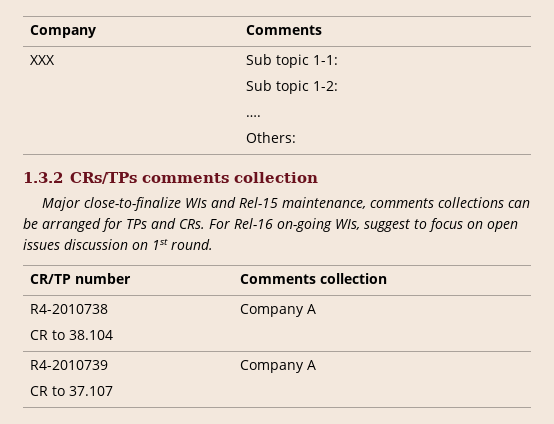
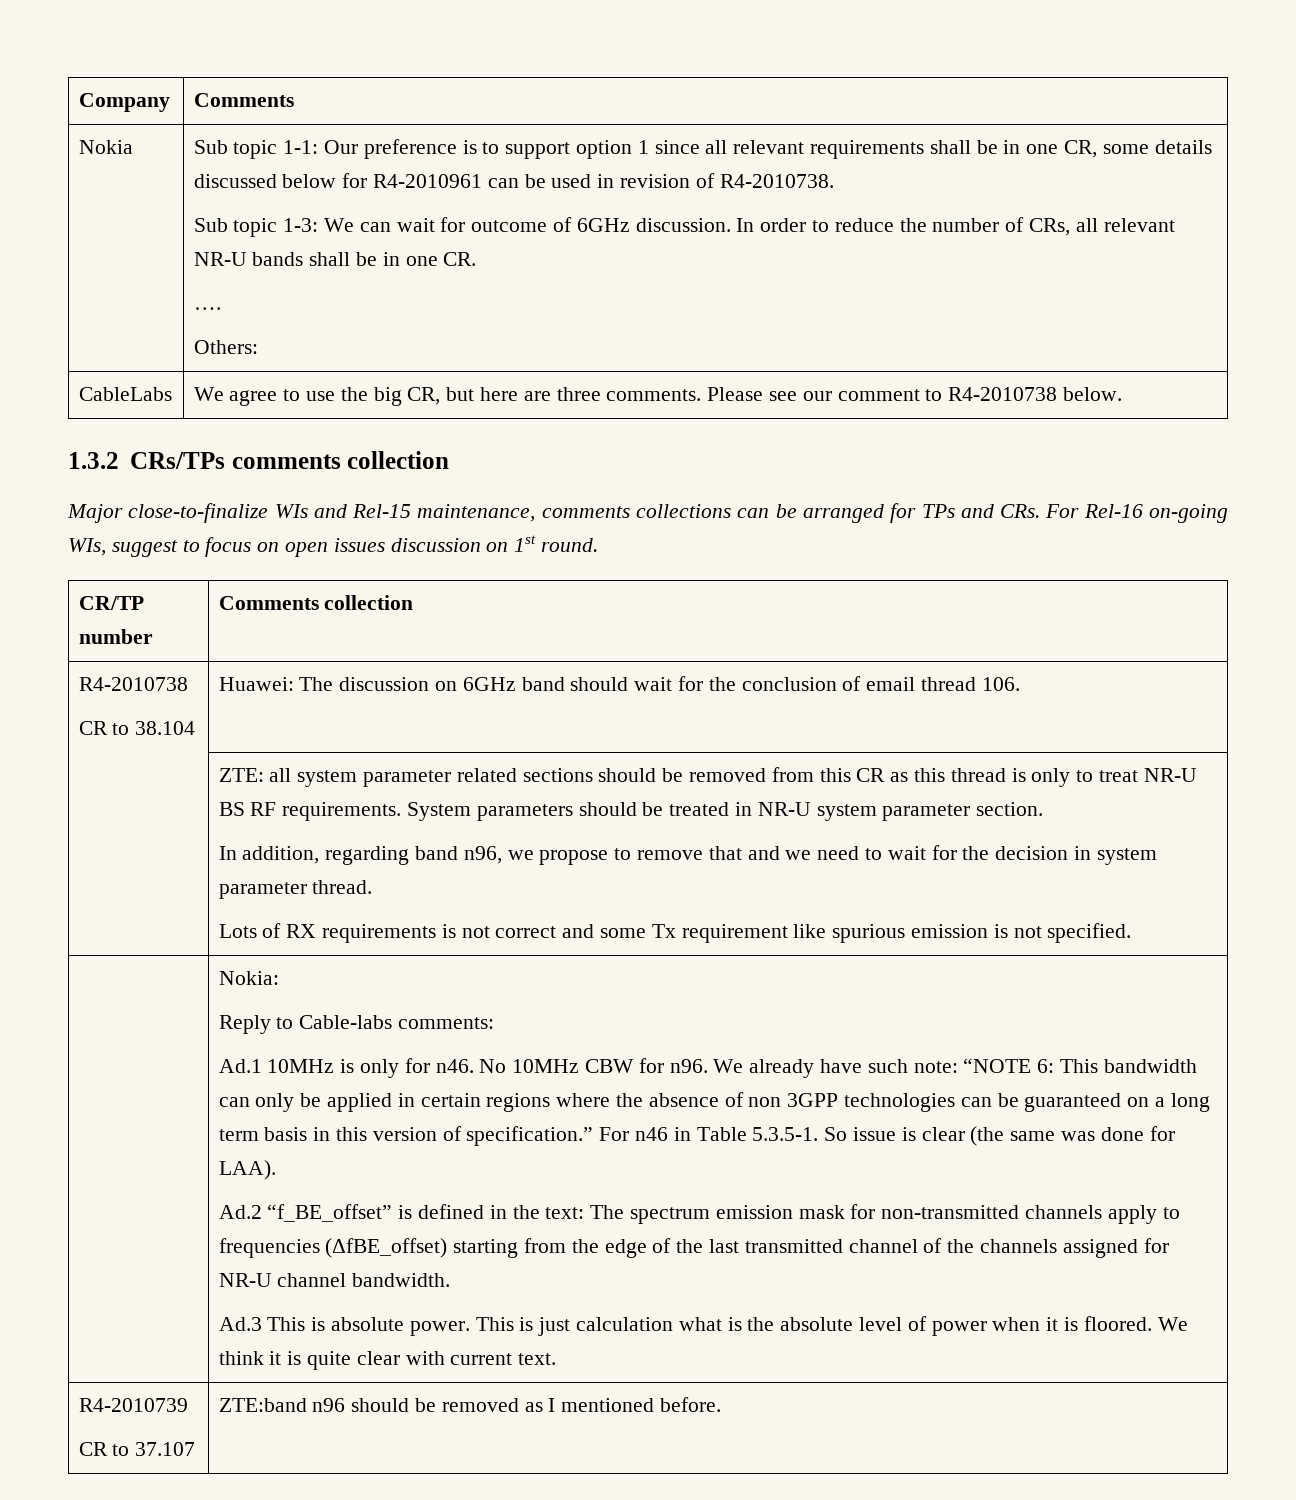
[30,55,56,65] XXX -> [78,140,133,154] Nokia
[246,80,339,94] [246,115,262,117] [246,132,297,143] // Sub topic 1-2: // …. // Others: -> [323,139,1212,159] [193,173,834,188] [193,217,1175,237] [193,252,477,266] [193,307,221,310] [193,340,258,354] [78,387,172,401] [193,387,1123,406] Our preference is to support option 1 since all relevant requirements shall be in one CR, some details discussed below for R4-2010961 can be used in revision of R4-2010738. // Sub topic 1-3: We can wait for outcome of 6GHz discussion. In order to reduce the number of CRs, all relevant NR-U bands shall be in one CR. // …. // Others: // CableLabs | We agree to use the big CR, but here are three comments. Please see our comment to R4-2010738 below.
[240,304,317,317] [30,360,109,370] [30,386,114,396] [240,360,317,373] Company A // R4-2010739 // CR to 37.107 | Company A -> [218,676,1020,691] [218,767,1197,787] [218,802,1044,821] [218,845,1157,865] [218,880,373,899] [218,923,1132,943] [218,971,279,985] [218,1015,494,1034] [218,1058,1197,1078] [218,1092,1210,1112] [218,1126,1175,1146] [218,1160,276,1180] [218,1204,1180,1224] [218,1238,1169,1258] [218,1273,451,1287] [218,1316,1188,1336] [218,1351,557,1370] [78,1398,188,1412] [78,1442,196,1456] [218,1397,722,1412] Huawei: The discussion on 6GHz band should wait for the conclusion of email thread 106. // | ZTE: all system parameter related sections should be removed from this CR as this thread is only to treat NR-U BS RF requirements. System parameters should be treated in NR-U system parameter section. // In addition, regarding band n96, we propose to remove that and we need to wait for the decision in system parameter thread. // Lots of RX requirements is not correct and some Tx requirement like spurious emission is not specified. // | Nokia: // Reply to Cable-labs comments: // Ad.1 10MHz is only for n46. No 10MHz CBW for n96. We already have such note: “NOTE 6: This bandwidth can only be applied in certain regions where the absence of non 3GPP technologies can be guaranteed on a long term basis in this version of specification.” For n46 in Table 5.3.5-1. So issue is clear (the same was done for LAA). // Ad.2 “f_BE_offset” is defined in the text: The spectrum emission mask for non-transmitted channels apply to frequencies (ΔfBE_offset) starting from the edge of the last transmitted channel of the channels assigned for NR-U channel bandwidth. // Ad.3 This is absolute power. This is just calculation what is the absolute level of power when it is floored. We think it is quite clear with current text. // R4-2010739 // CR to 37.107 | ZTE:band n96 should be removed as I mentioned before.

